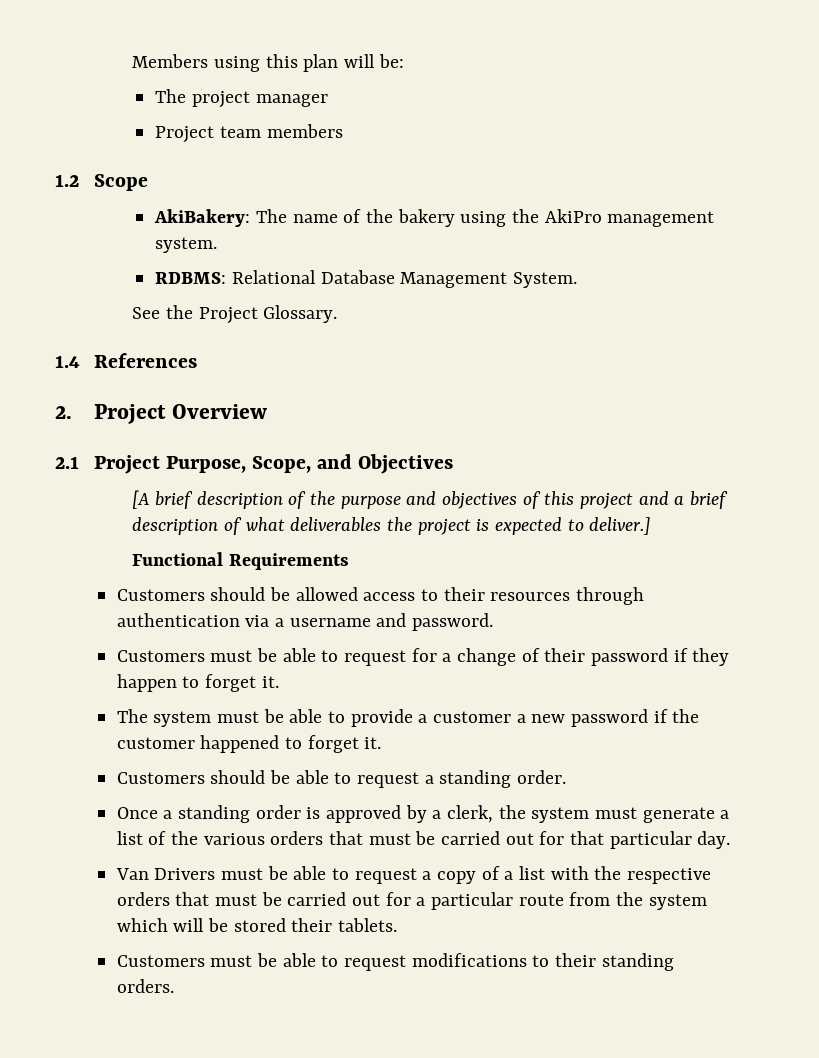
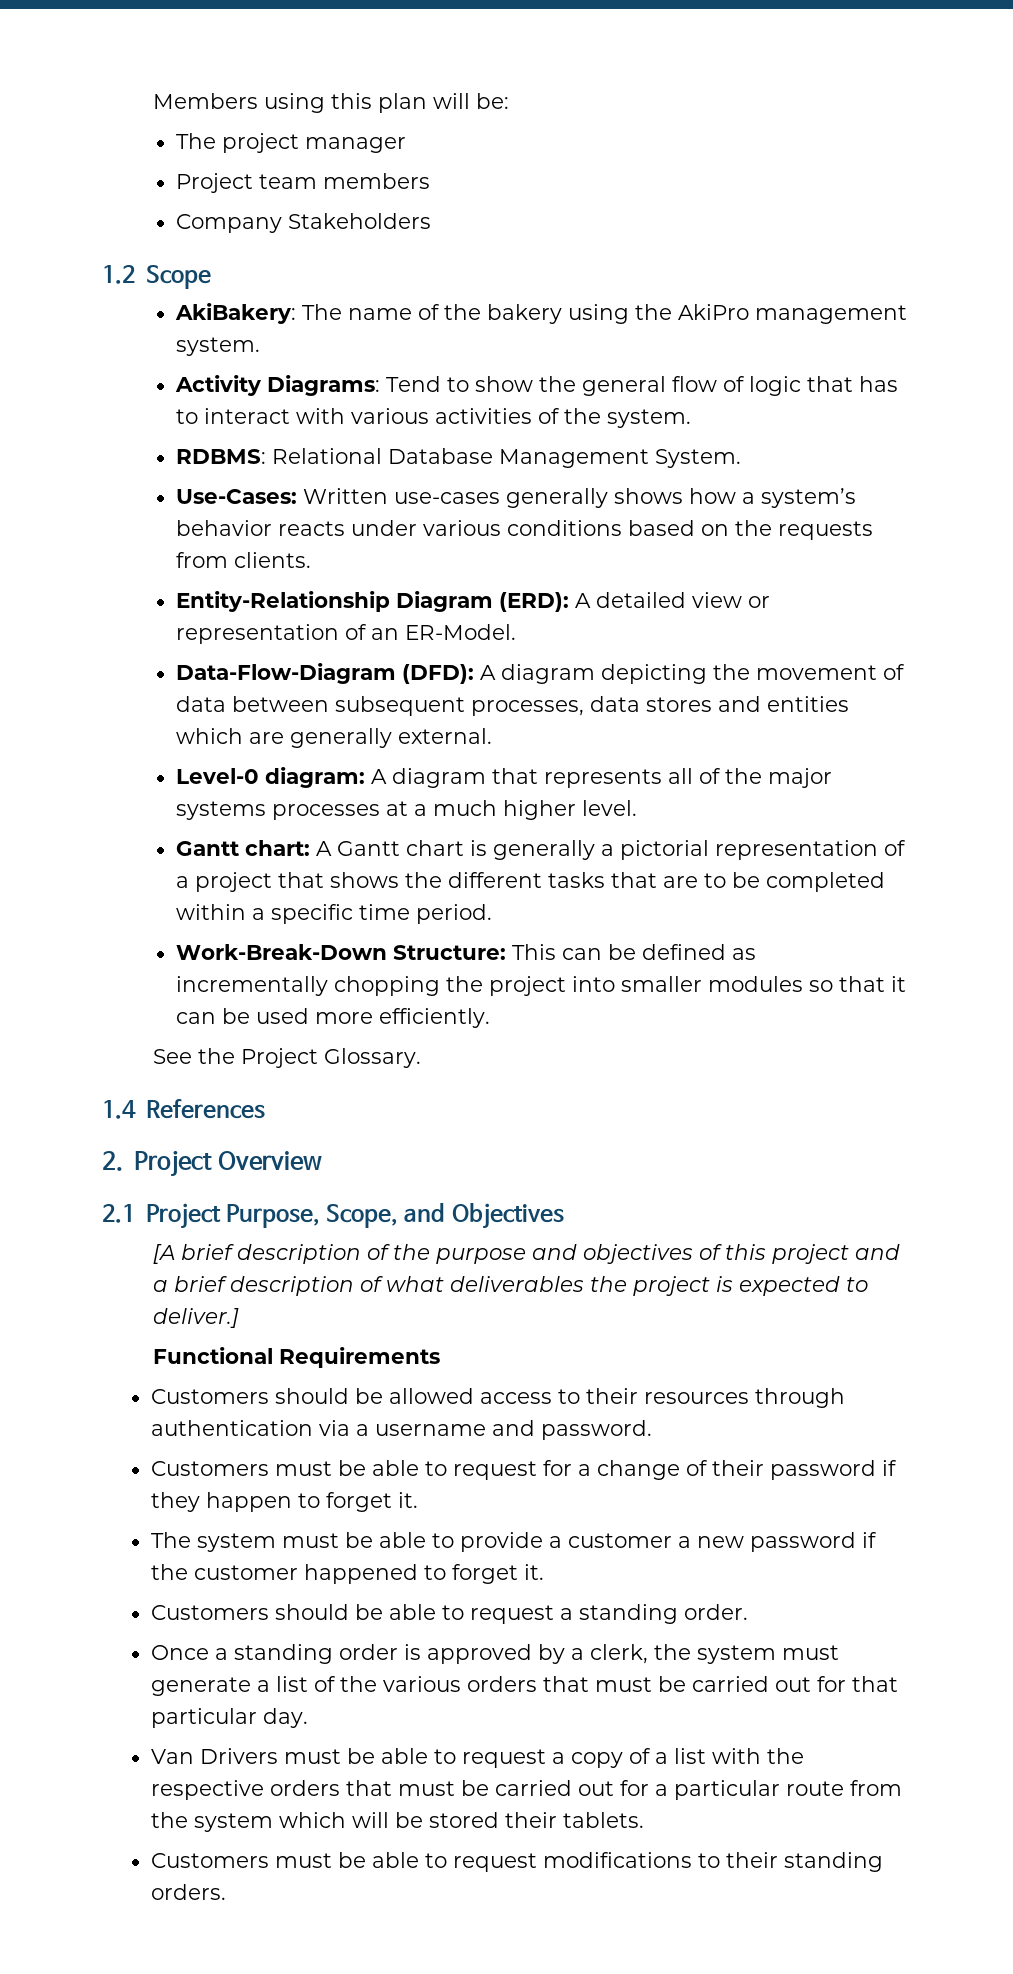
(343, 131) none -> [176,213,432,233] // Company Stakeholders
(218, 245) none -> [175,375,899,396] [176,408,692,428] // Activity Diagrams: Tend to show the general flow of logic that has to interact with various activities of the system.
(578, 280) none -> [176,488,857,508] [176,520,874,540] [176,552,312,568] [176,591,771,612] [176,624,517,644] [176,663,906,684] [176,696,850,716] [176,728,493,748] [176,767,833,788] [176,800,638,820] [176,840,907,860] [176,872,886,892] [176,904,493,924] [176,944,757,960] [176,976,907,996] [176,1008,491,1028] // Use-Cases: Written use-cases generally shows how a system’s behavior reacts under various conditions based on the requests from clients. // Entity-Relationship Diagram (ERD): A detailed view or representation of an ER-Model. // Data-Flow-Diagram (DFD): A diagram depicting the movement of data between subsequent processes, data stores and entities which are generally external. // Level-0 diagram: A diagram that represents all of the major systems processes at a much higher level. // Gantt chart: A Gantt chart is generally a pictorial representation of a project that shows the different tasks that are to be completed within a specific time period. // Work-Break-Down Structure: This can be defined as incrementally chopping the project into smaller modules so that it can be used more efficiently.

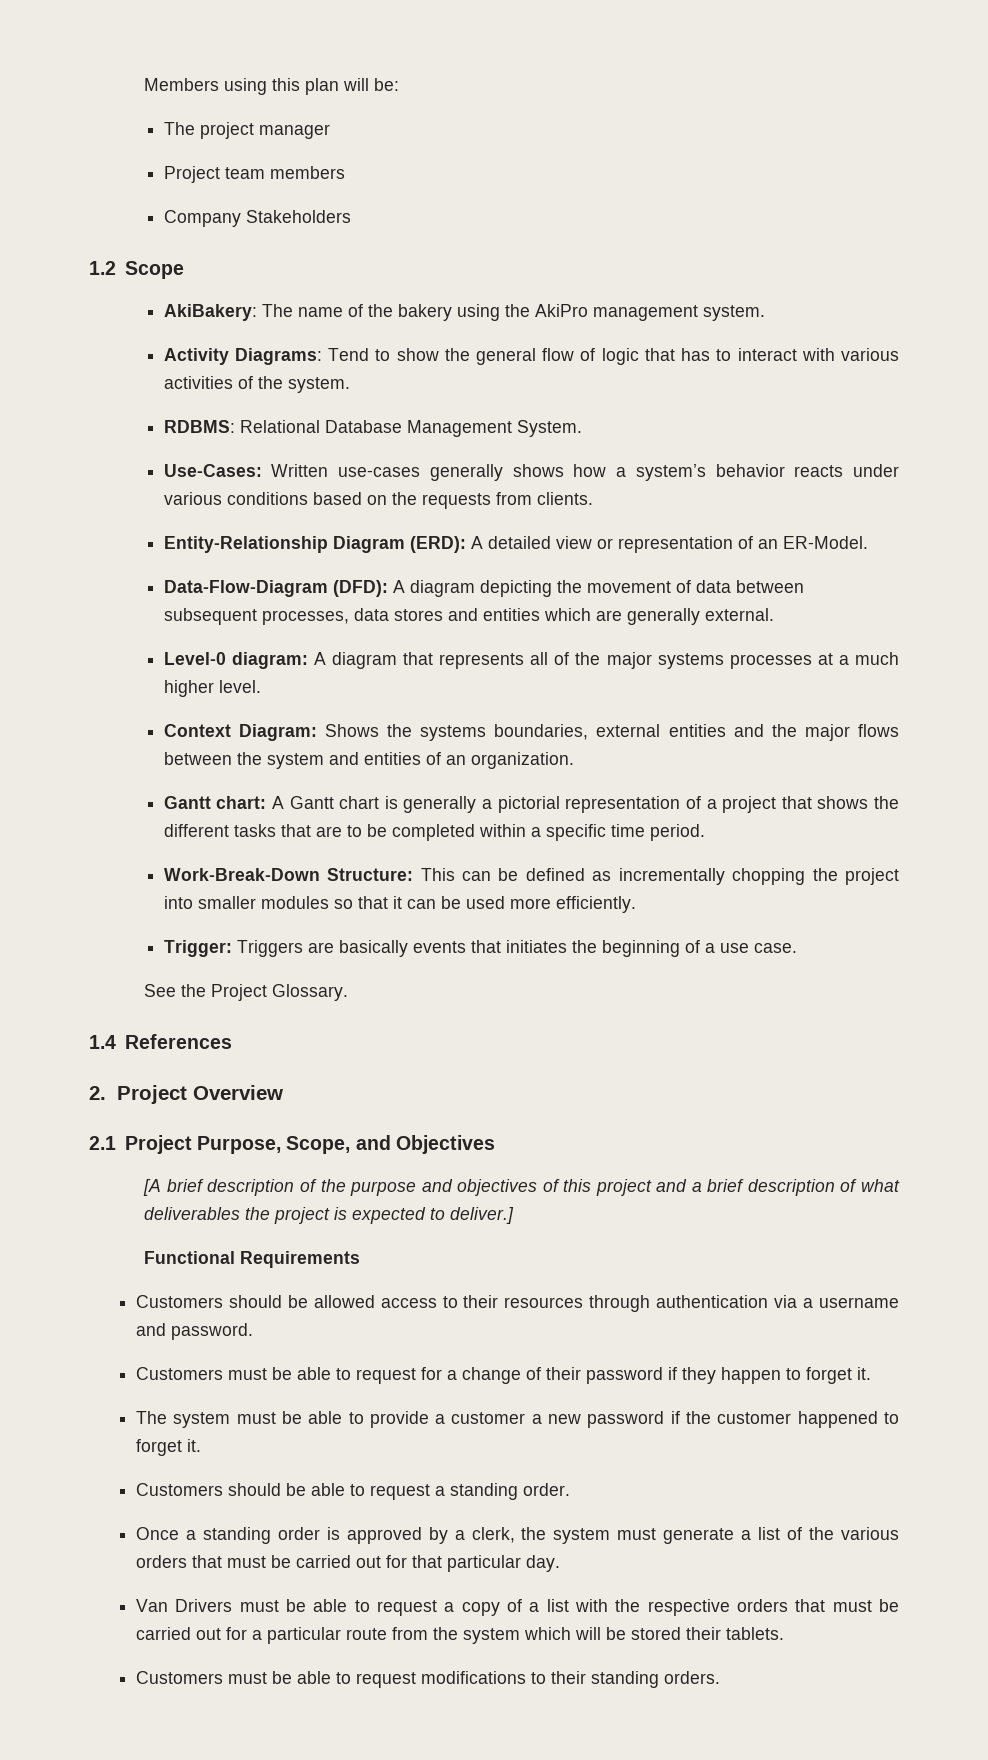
(638, 808) none -> [163,724,899,741] [163,752,574,769] // Context Diagram: Shows the systems boundaries, external entities and the major flows between the system and entities of an organization.
(491, 1018) none -> [163,940,797,957] // Trigger: Triggers are basically events that initiates the beginning of a use case.

